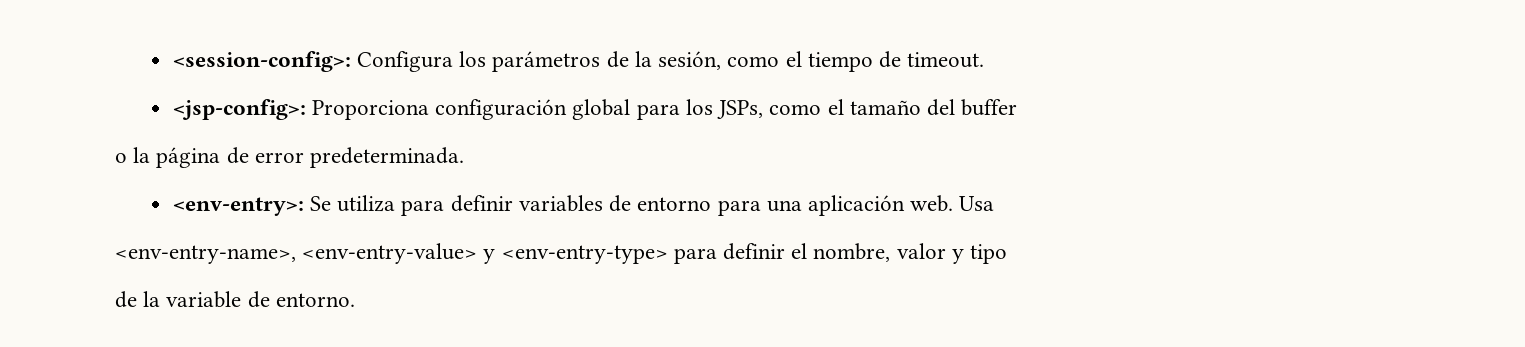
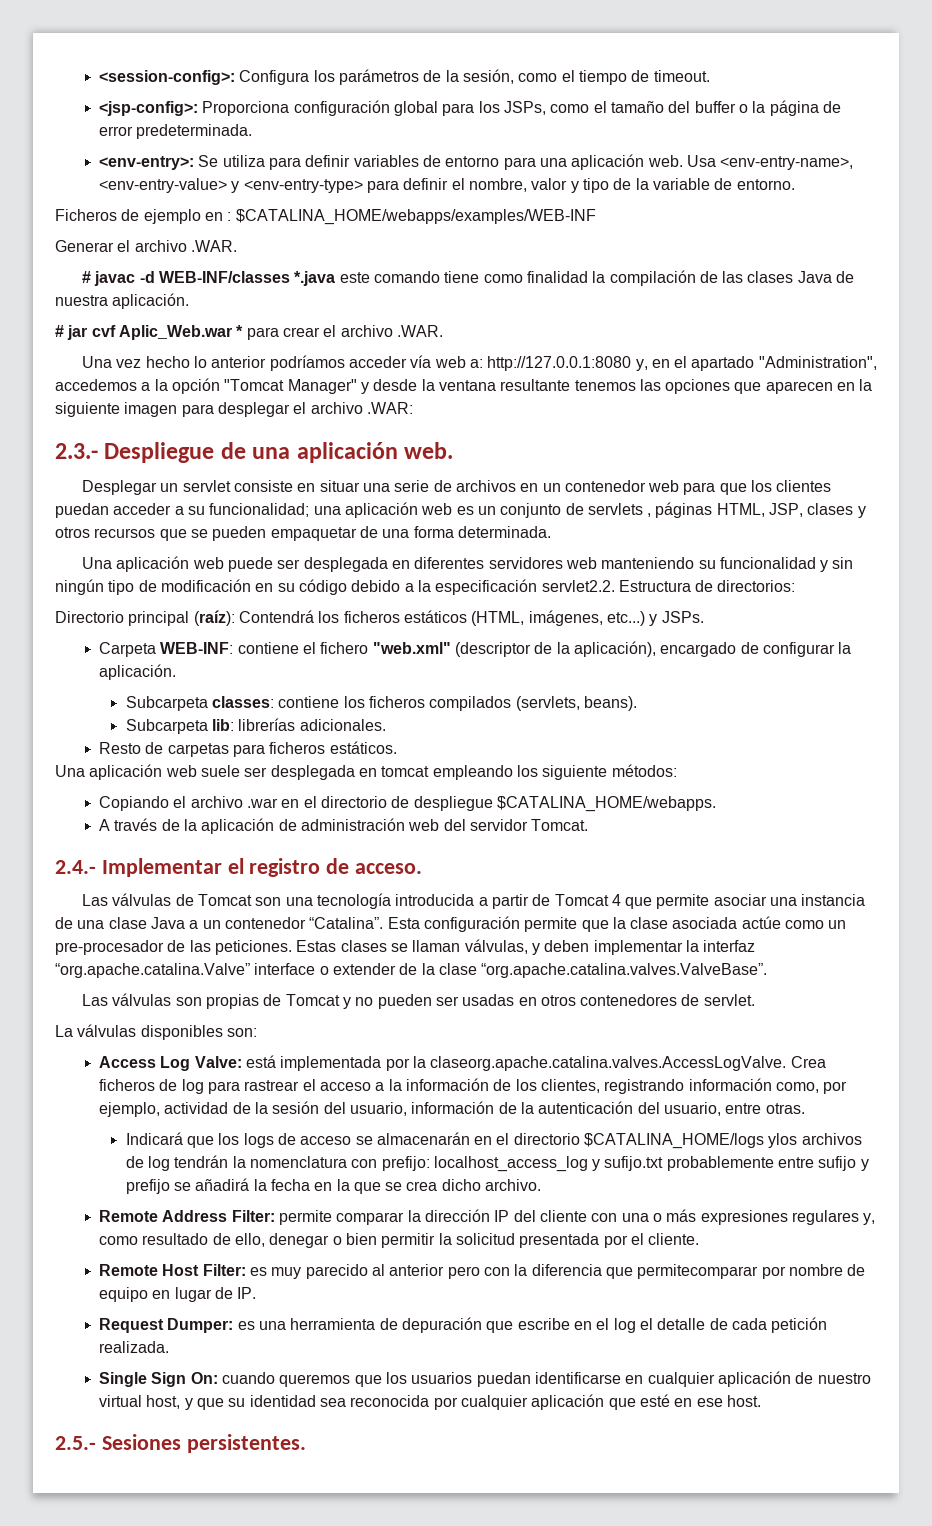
(1018, 107) // -> (736, 107) none
(995, 203) // -> (716, 161) none
(1008, 254) // -> (609, 185) none
(355, 300) none -> [55,209,596,225] [55,240,237,252] [82,270,855,286] [55,293,190,309] [55,325,443,340] [82,355,877,371] [55,378,873,394] [55,402,413,417] [55,442,454,463] [82,480,832,495] [55,502,866,518] [55,526,551,541] [82,556,854,572] [55,579,796,595] [55,610,704,626] [99,641,852,657] [99,664,177,680] [125,696,637,711] [125,718,386,734] [99,741,397,757] [55,764,677,780] [99,796,716,812] [99,818,589,834] [55,858,423,877] [82,893,866,909] [55,916,847,932] [55,939,756,955] [55,963,768,978] [82,993,755,1009] [55,1024,257,1040] [99,1055,826,1071] [99,1078,848,1094] [99,1101,805,1117] [125,1132,862,1149] [125,1155,869,1172] [125,1178,542,1194] [99,1209,876,1225] [99,1233,700,1248] [99,1264,866,1279] [99,1287,257,1302] [99,1317,828,1333] [99,1341,170,1353] [99,1371,871,1387] [99,1394,761,1410] [55,1434,306,1453] // Ficheros de ejemplo en : $CATALINA_HOME/webapps/examples/WEB-INF // Generar el archivo .WAR. // # javac -d WEB-INF/classes *.java este comando tiene como finalidad la compilación de las clases Java de nuestra aplicación. // # jar cvf Aplic_Web.war * para crear el archivo .WAR. // Una vez hecho lo anterior podríamos acceder vía web a: http://127.0.0.1:8080 y, en el apartado "Administration", accedemos a la opción "Tomcat Manager" y desde la ventana resultante tenemos las opciones que aparecen en la siguiente imagen para desplegar el archivo .WAR: // 2.3.- Despliegue de una aplicación web. // Desplegar un servlet consiste en situar una serie de archivos en un contenedor web para que los clientes puedan acceder a su funcionalidad; una aplicación web es un conjunto de servlets , páginas HTML, JSP, clases y otros recursos que se pueden empaquetar de una forma determinada. // Una aplicación web puede ser desplegada en diferentes servidores web manteniendo su funcionalidad y sin ningún tipo de modificación en su código debido a la especificación servlet2.2. Estructura de directorios: // Directorio principal (raíz): Contendrá los ficheros estáticos (HTML, imágenes, etc...) y JSPs. // Carpeta WEB-INF: contiene el fichero "web.xml" (descriptor de la aplicación), encargado de configurar la aplicación. // Subcarpeta classes: contiene los ficheros compilados (servlets, beans). // Subcarpeta lib: librerías adicionales. // Resto de carpetas para ficheros estáticos. // Una aplicación web suele ser desplegada en tomcat empleando los siguiente métodos: // Copiando el archivo .war en el directorio de despliegue $CATALINA_HOME/webapps. // A través de la aplicación de administración web del servidor Tomcat. // 2.4.- Implementar el registro de acceso. // Las válvulas de Tomcat son una tecnología introducida a partir de Tomcat 4 que permite asociar una instancia de una clase Java a un contenedor “Catalina”. Esta configuración permite que la clase asociada actúe como un pre-procesador de las peticiones. Estas clases se llaman válvulas, y deben implementar la interfaz “org.apache.catalina.Valve” interface o extender de la clase “org.apache.catalina.valves.ValveBase”. // Las válvulas son propias de Tomcat y no pueden ser usadas en otros contenedores de servlet. // La válvulas disponibles son: // Access Log Valve: está implementada por la claseorg.apache.catalina.valves.AccessLogValve. Crea ficheros de log para rastrear el acceso a la información de los clientes, registrando información como, por ejemplo, actividad de la sesión del usuario, información de la autenticación del usuario, entre otras. // Indicará que los logs de acceso se almacenarán en el directorio $CATALINA_HOME/logs ylos archivos de log tendrán la nomenclatura con prefijo: localhost_access_log y sufijo.txt probablemente entre sufijo y prefijo se añadirá la fecha en la que se crea dicho archivo. // Remote Address Filter: permite comparar la dirección IP del cliente con una o más expresiones regulares y, como resultado de ello, denegar o bien permitir la solicitud presentada por el cliente. // Remote Host Filter: es muy parecido al anterior pero con la diferencia que permitecomparar por nombre de equipo en lugar de IP. // Request Dumper: es una herramienta de depuración que escribe en el log el detalle de cada petición realizada. // Single Sign On: cuando queremos que los usuarios puedan identificarse en cualquier aplicación de nuestro virtual host, y que su identidad sea reconocida por cualquier aplicación que esté en ese host. // 2.5.- Sesiones persistentes.

